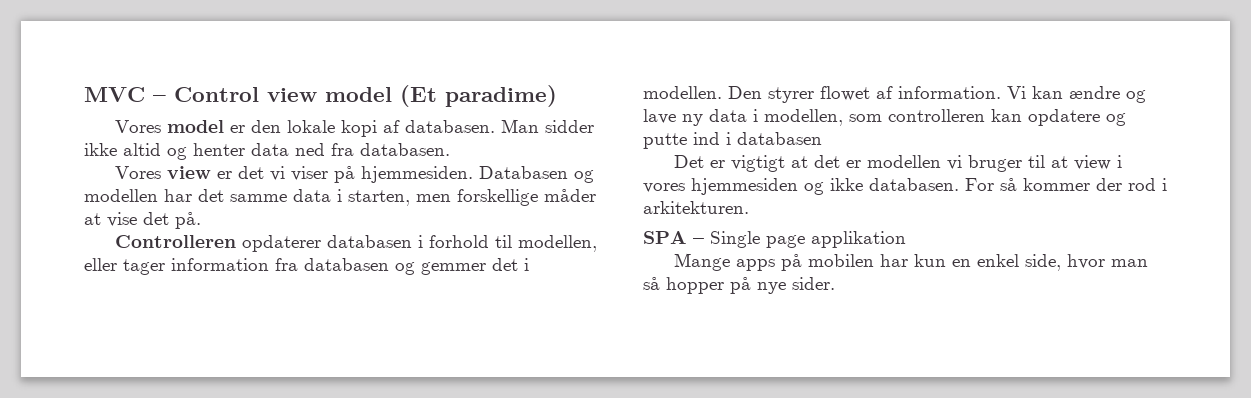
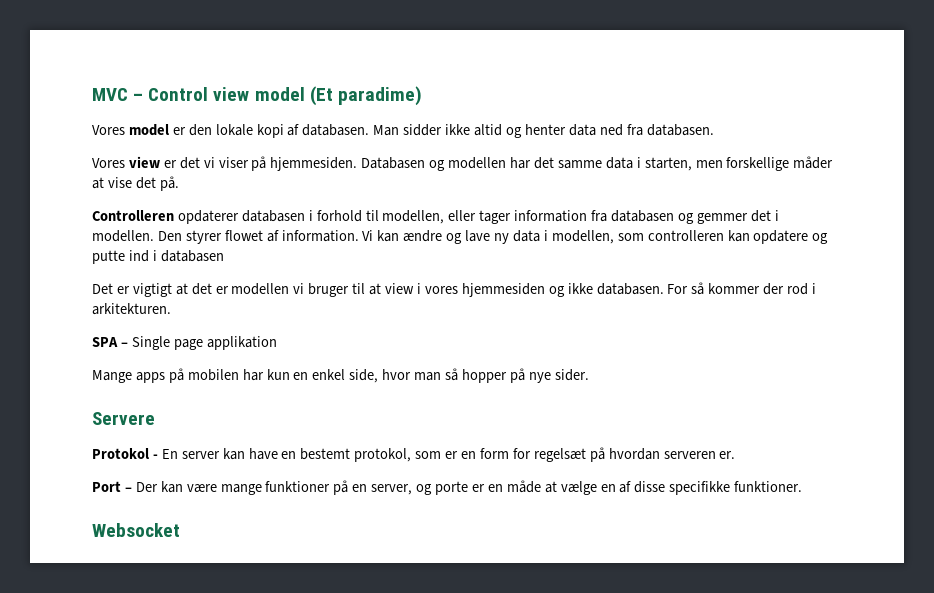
(835, 283) none -> [92,412,155,425] [92,447,736,462] [92,480,803,495] [92,523,180,537] // Servere // Protokol - En server kan have en bestemt protokol, som er en form for regelsæt på hvordan serveren er. // Port – Der kan være mange funktioner på en server, og porte er en måde at vælge en af disse specifikke funktioner. // Websocket

